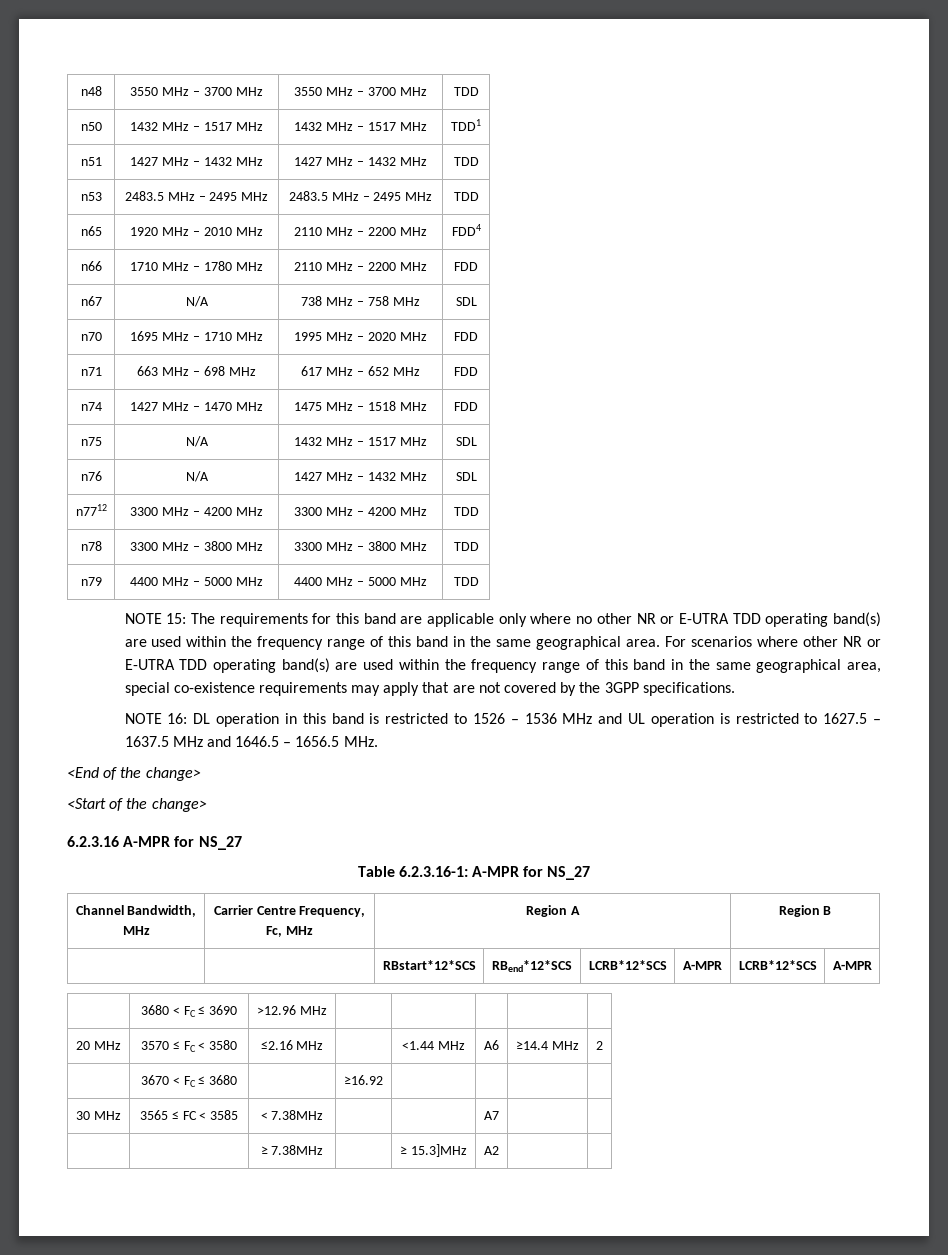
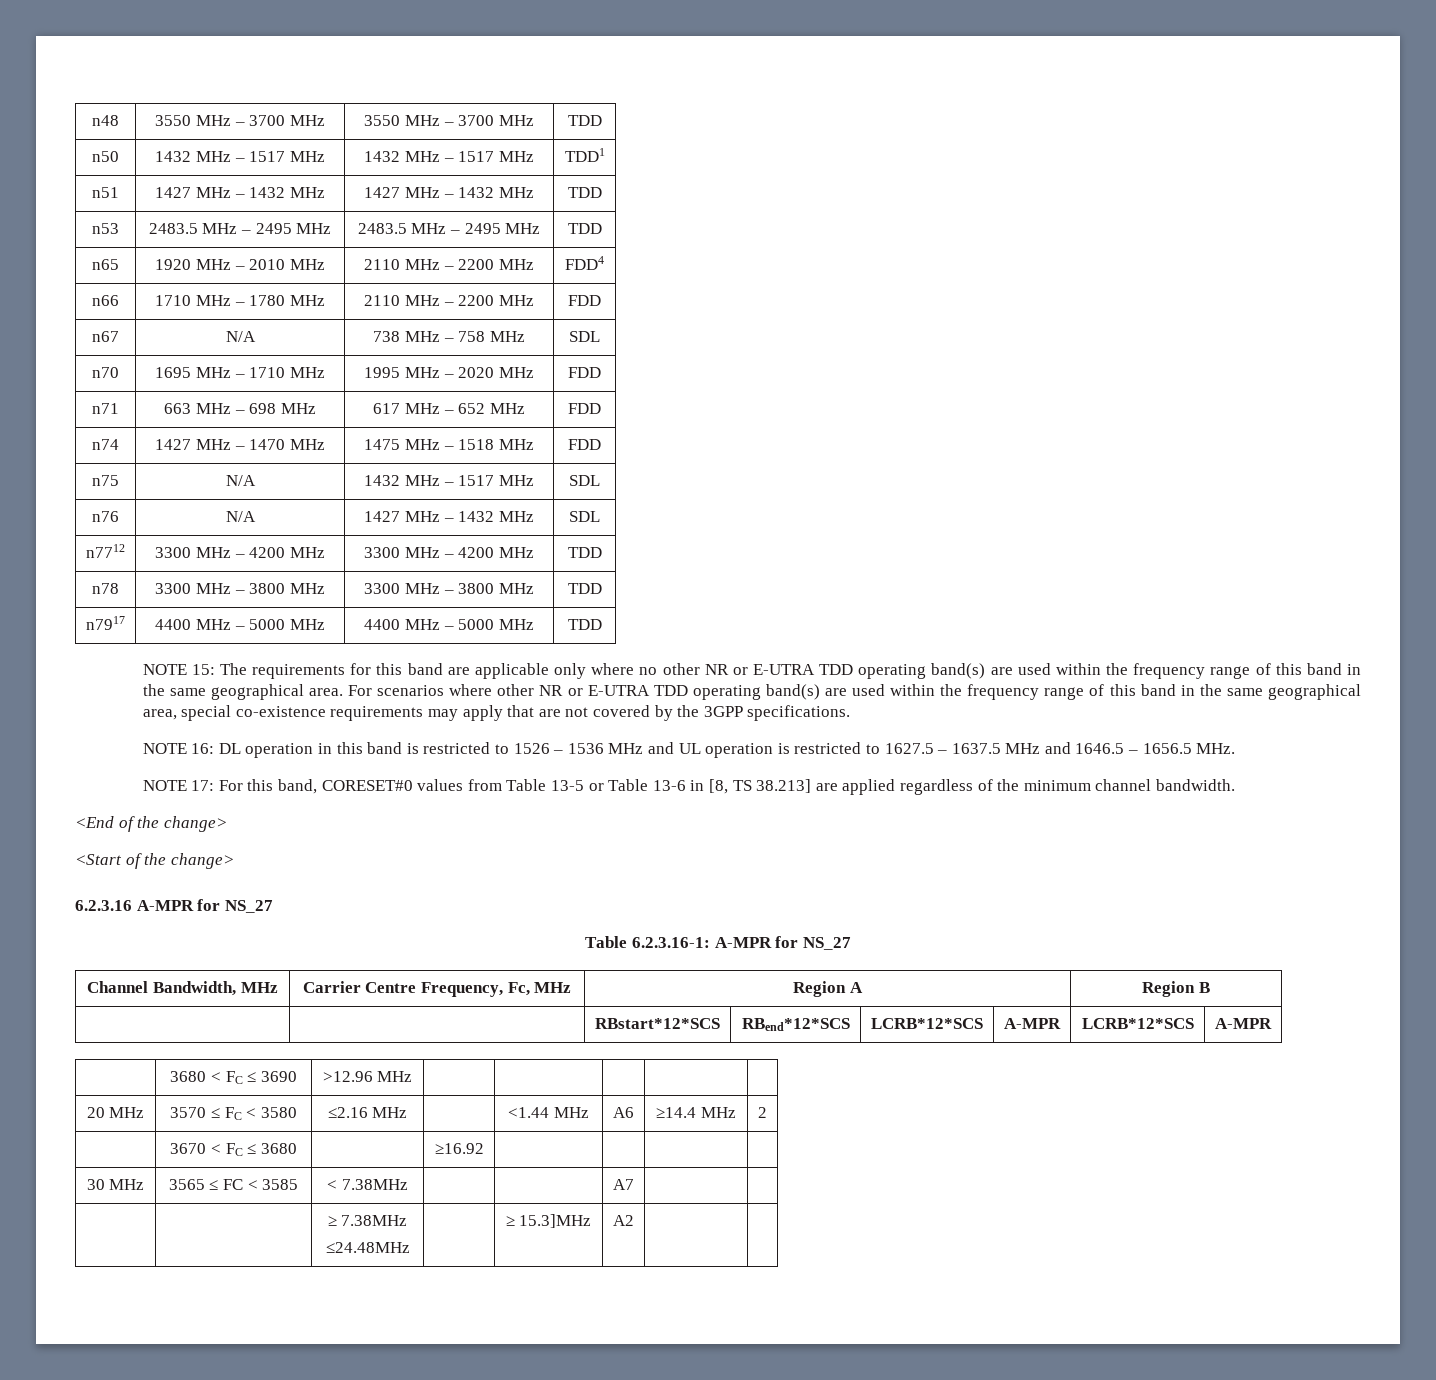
[80,577,102,586] n79 -> [86,616,125,630] n7917
(378, 741) none -> [142,779,1235,795] // NOTE 17: For this band, CORESET#0 values from Table 13-5 or Table 13-6 in [8, TS 38.213] are applied regardless of the minimum channel bandwidth.
(324, 1150) none -> [325,1242,410,1253] // ≤24.48MHz

